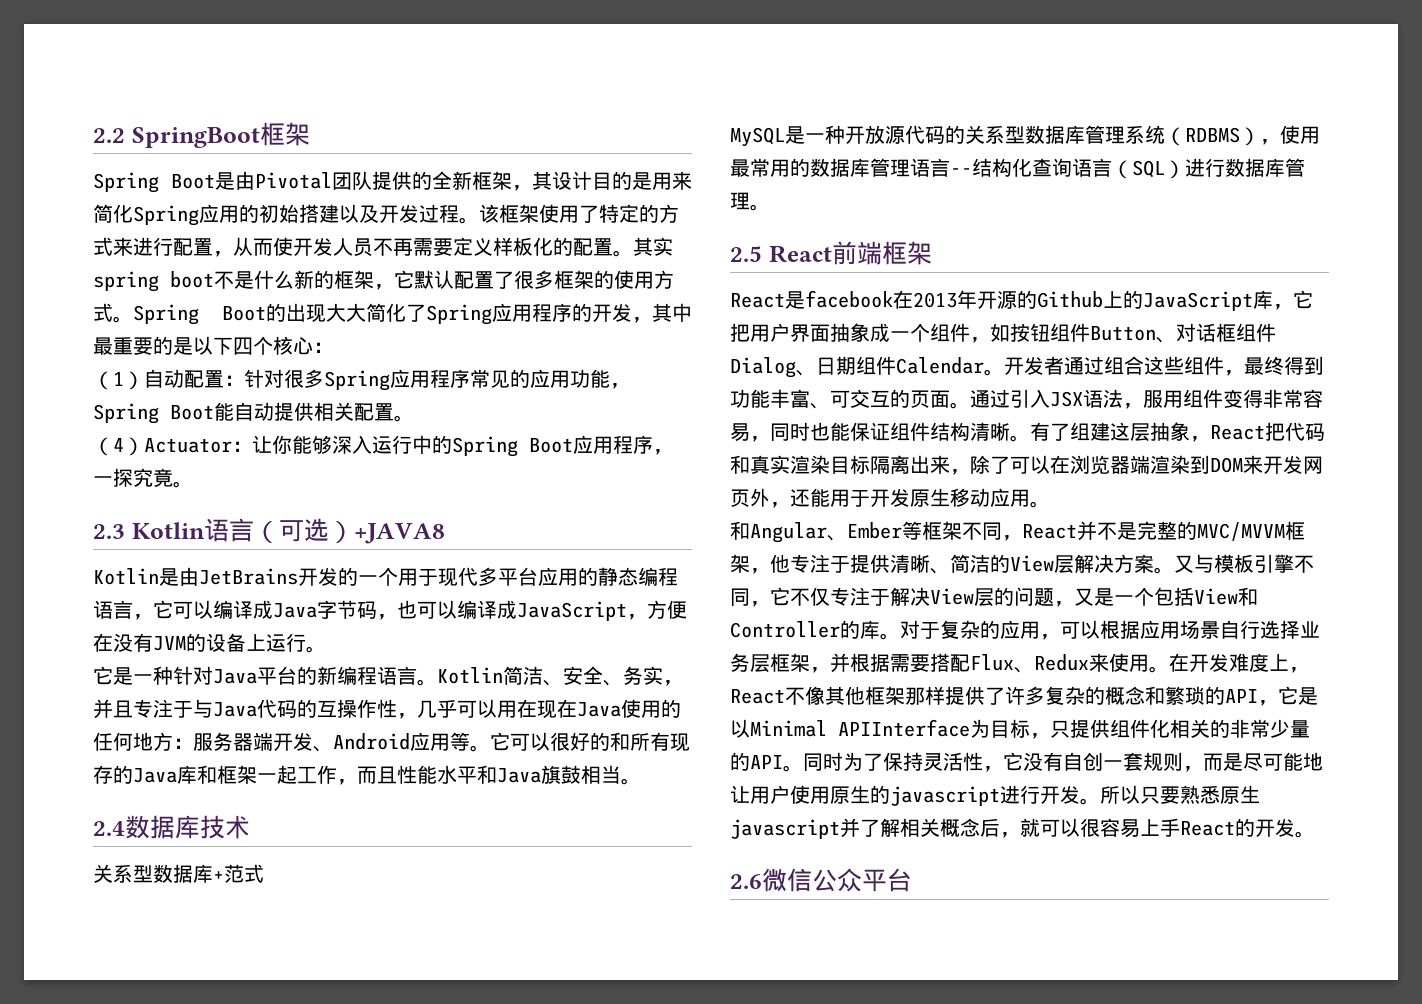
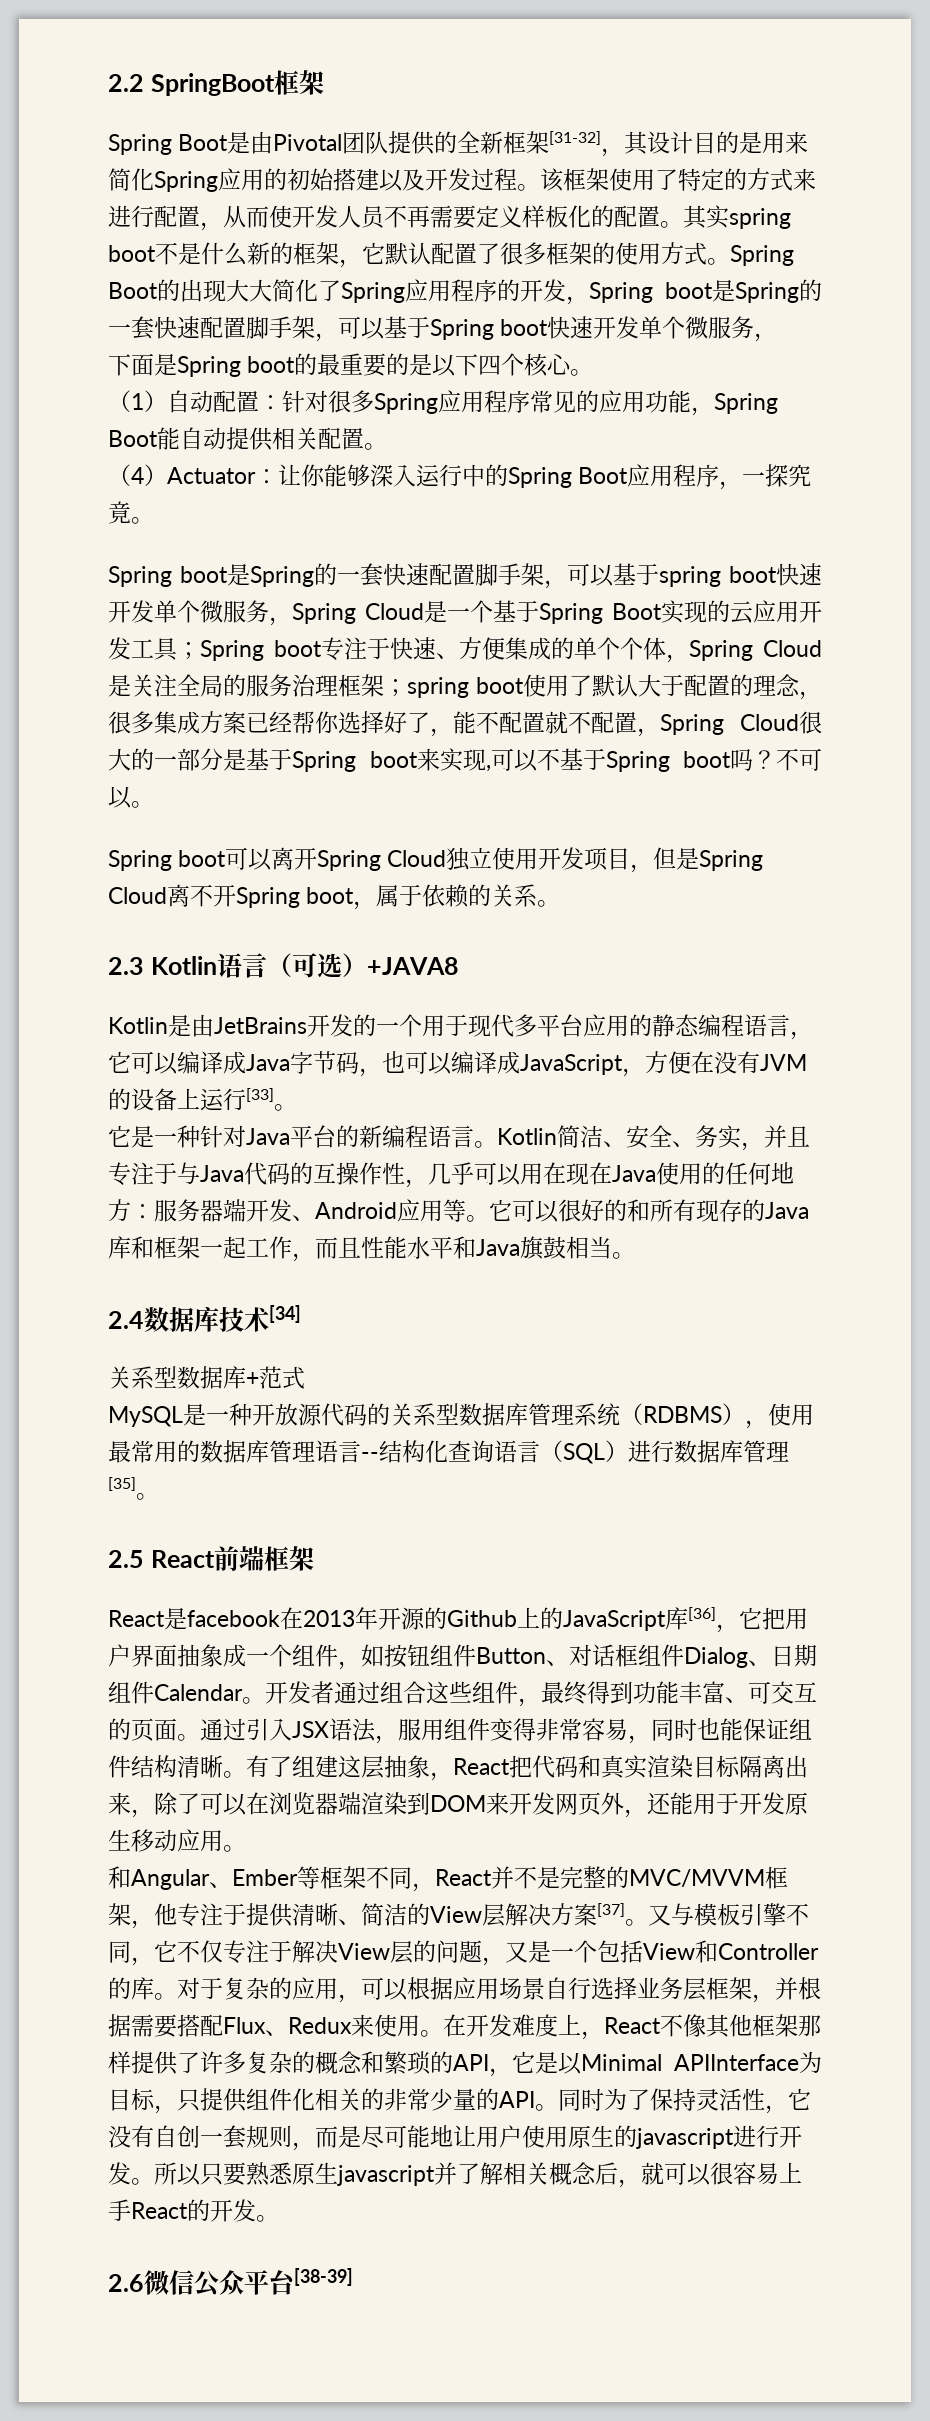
(512, 180) none -> [549,131,602,145] [31-32]
[652,303,692,322] 其中 -> [589,279,822,303] [108,316,778,342] [108,353,318,377] Spring boot是Spring的一套快速配置脚手架，可以基于Spring boot快速开发单个微服务， // 下面是Spring boot的
[313,342,333,353] ： -> [570,369,594,376] 。
(193, 484) none -> [108,563,822,589] [108,600,822,626] [108,637,822,663] [108,674,822,700] [108,711,822,737] [108,748,822,772] [108,786,154,809] [108,847,764,873] [108,884,561,910] // Spring boot是Spring的一套快速配置脚手架，可以基于spring boot快速开发单个微服务，Spring Cloud是一个基于Spring Boot实现的云应用开发工具；Spring boot专注于快速、方便集成的单个个体，Spring Cloud是关注全局的服务治理框架；spring boot使用了默认大于配置的理念，很多集成方案已经帮你选择好了，能不配置就不配置，Spring Cloud很大的一部分是基于Spring boot来实现,可以不基于Spring boot吗？不可以。 // Spring boot可以离开Spring Cloud独立使用开发项目，但是Spring Cloud离不开Spring boot，属于依赖的关系。
(306, 642) none -> [246,1088,274,1102] [33]
(250, 827) none -> [269,1305,301,1323] [34]
(750, 201) none -> [108,1477,136,1491] [35]
(1273, 299) none -> [688,1607,716,1621] [36]
(1154, 563) none -> [597,1903,625,1917] [37]
(912, 880) none -> [294,2268,353,2286] [38-39]

